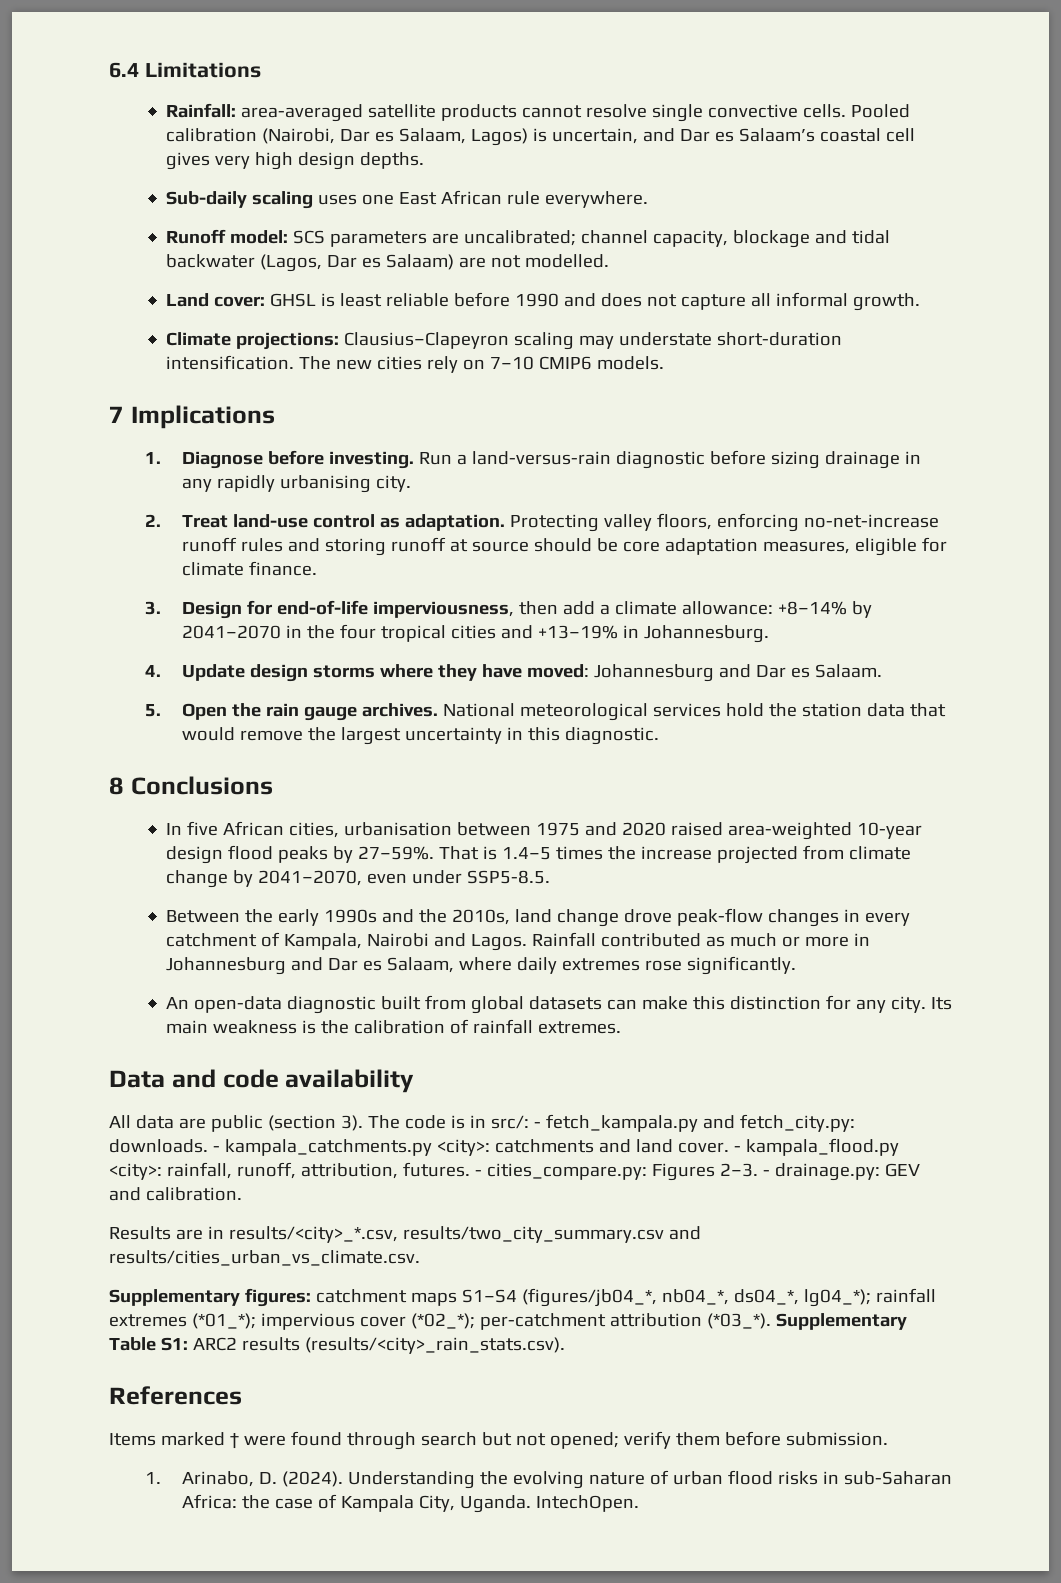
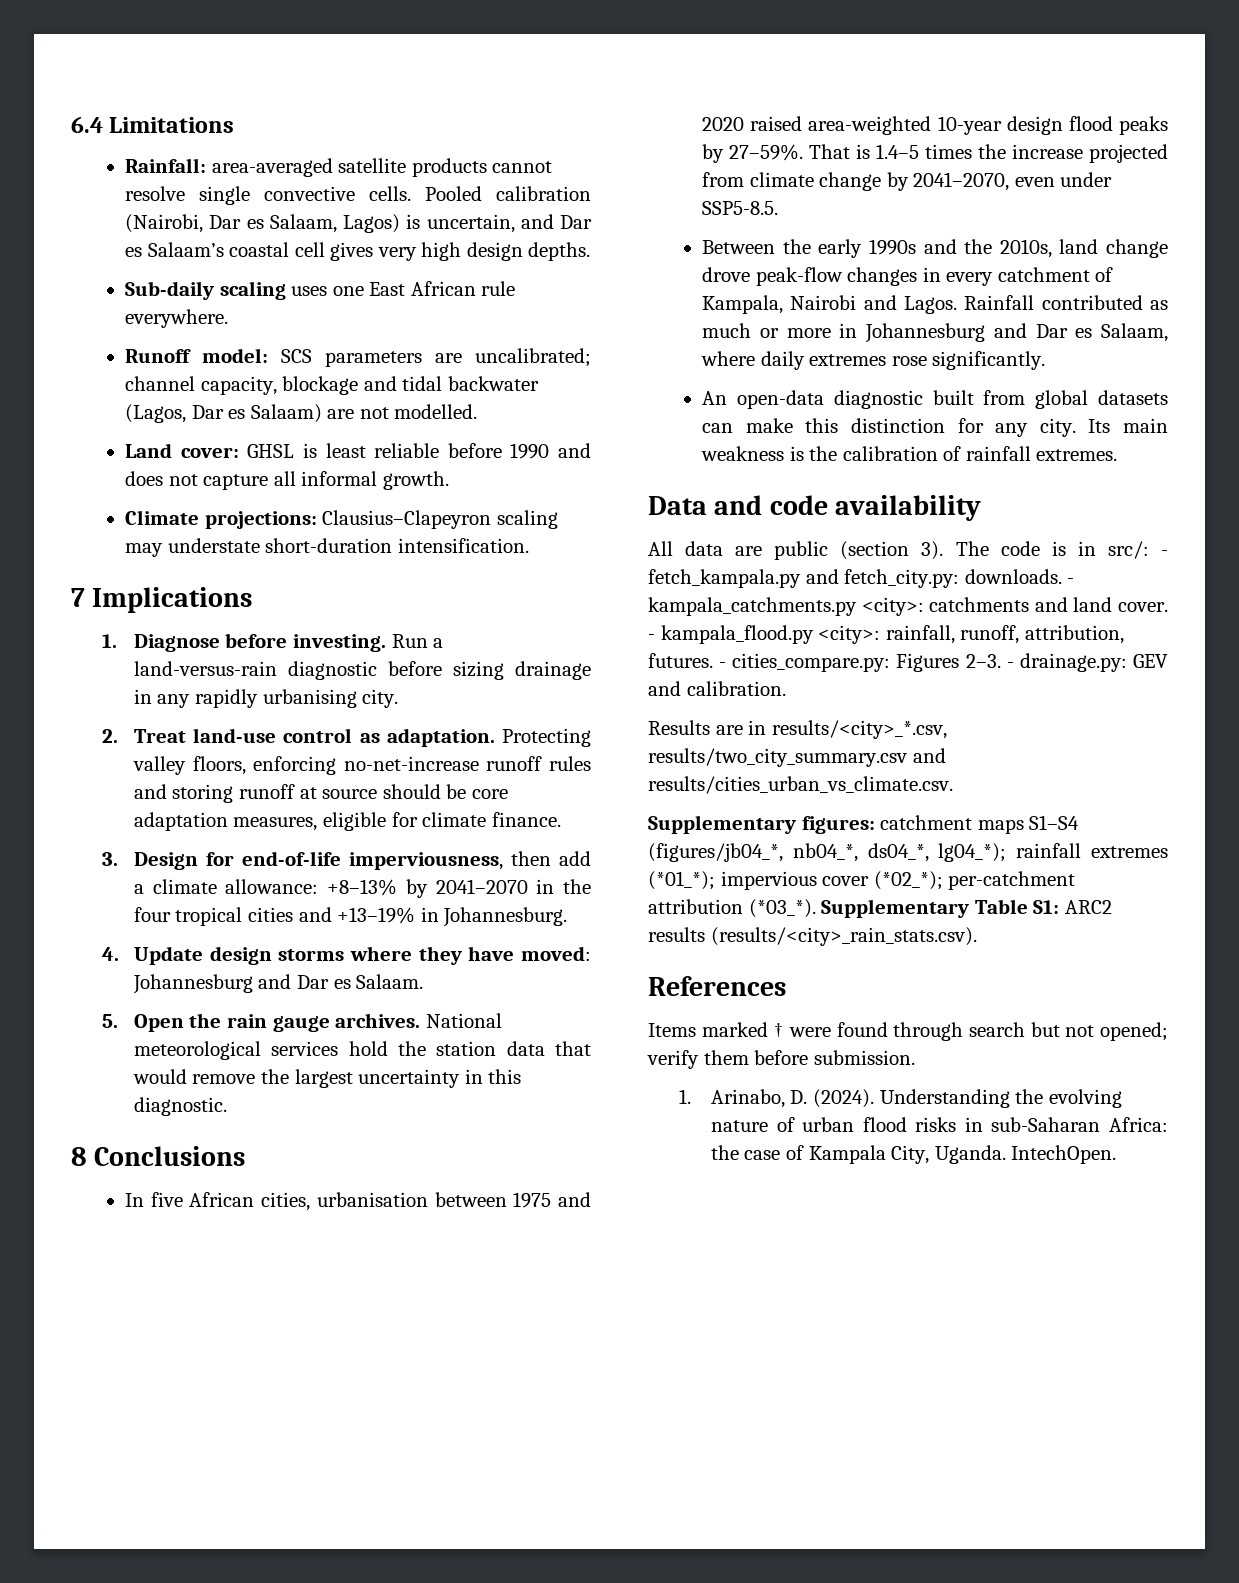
[298,356,664,373] The new cities rely on 7–10 CMIP6 models. -> (529, 545) none
[777,601,847,615] +8–14% -> [327,879,398,896] +8–13%

